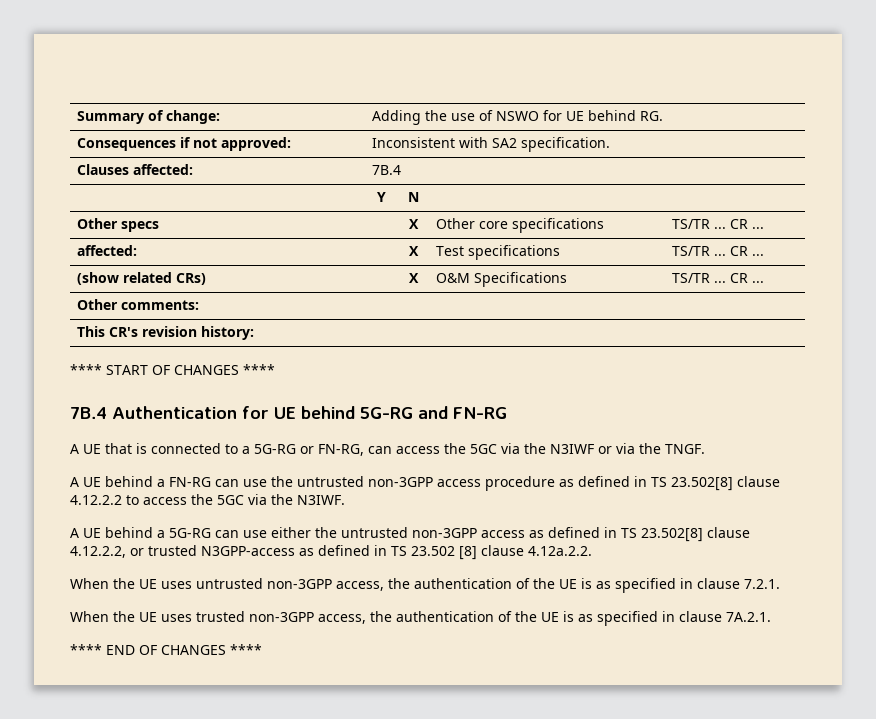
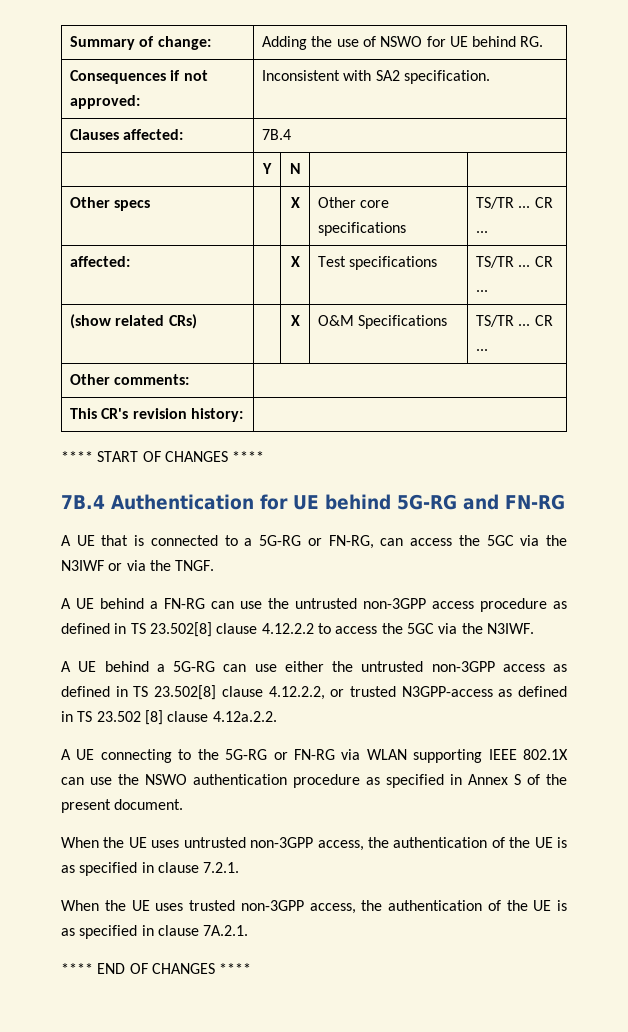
(592, 551) none -> [61,749,568,763] [61,774,567,788] [61,799,184,813] // A UE connecting to the 5G-RG or FN-RG via WLAN supporting IEEE 802.1X can use the NSWO authentication procedure as specified in Annex S of the present document.

